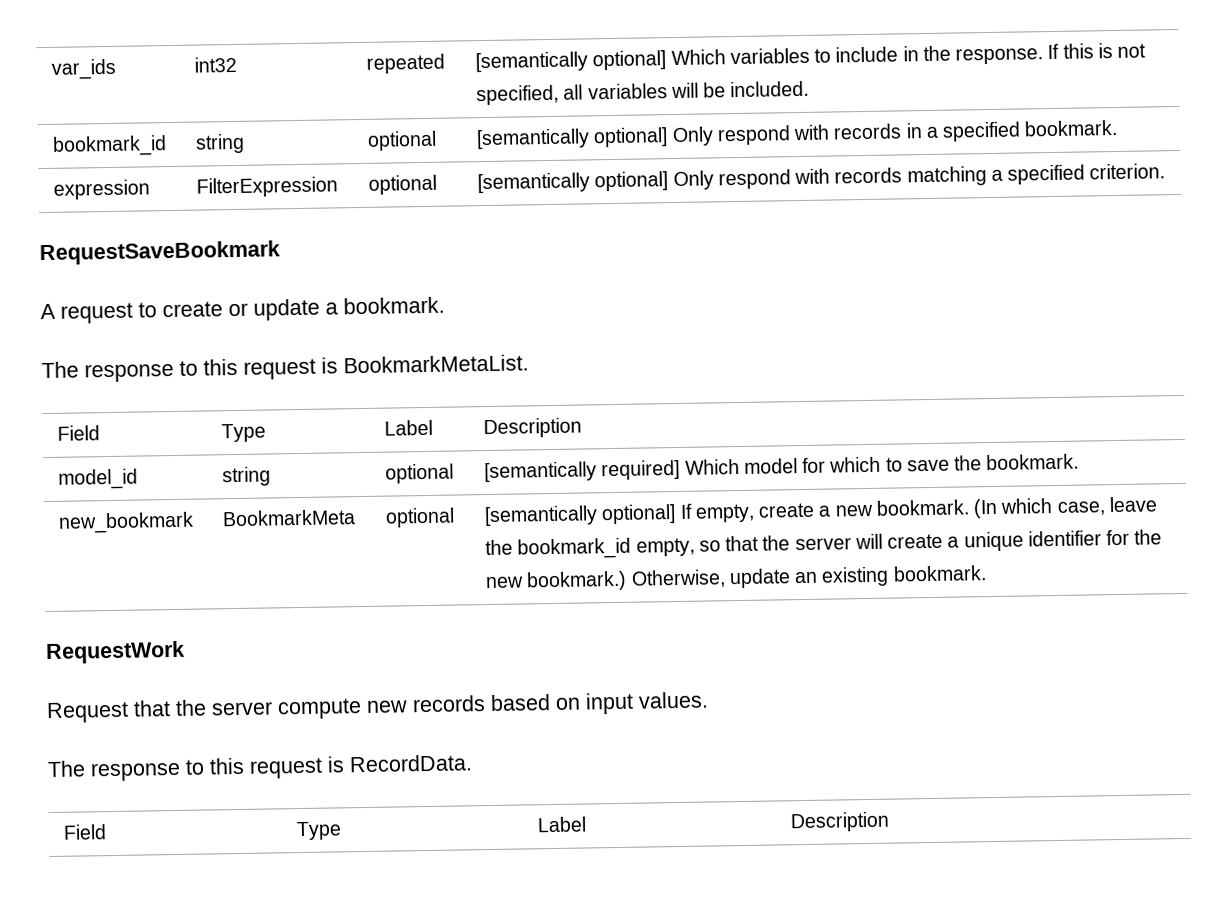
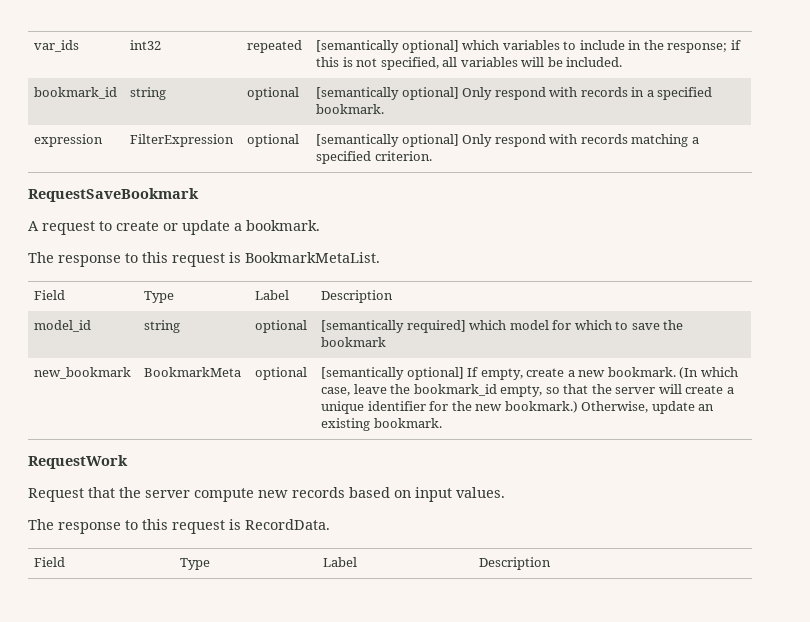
[670,49,726,66] Which -> [462,40,500,50] which
[955,43,1060,65] response. If -> [667,40,741,53] response; if
[684,459,740,475] Which -> [469,320,507,330] which
[986,453,1080,471] bookmark. -> [321,337,387,347] bookmark

